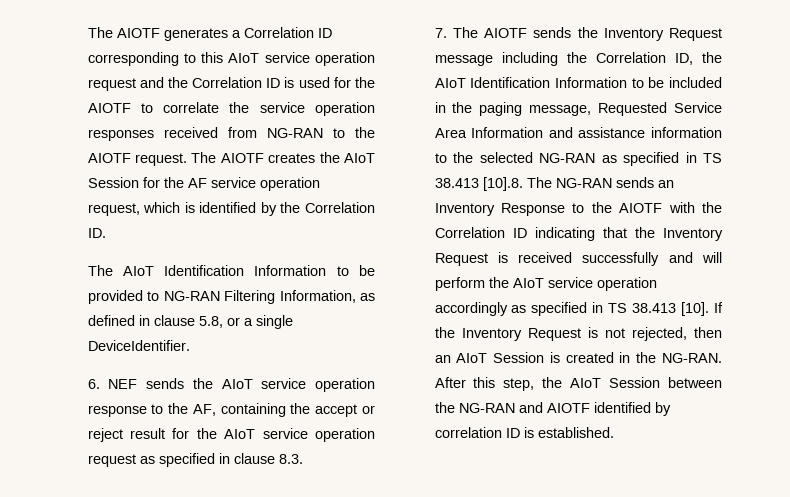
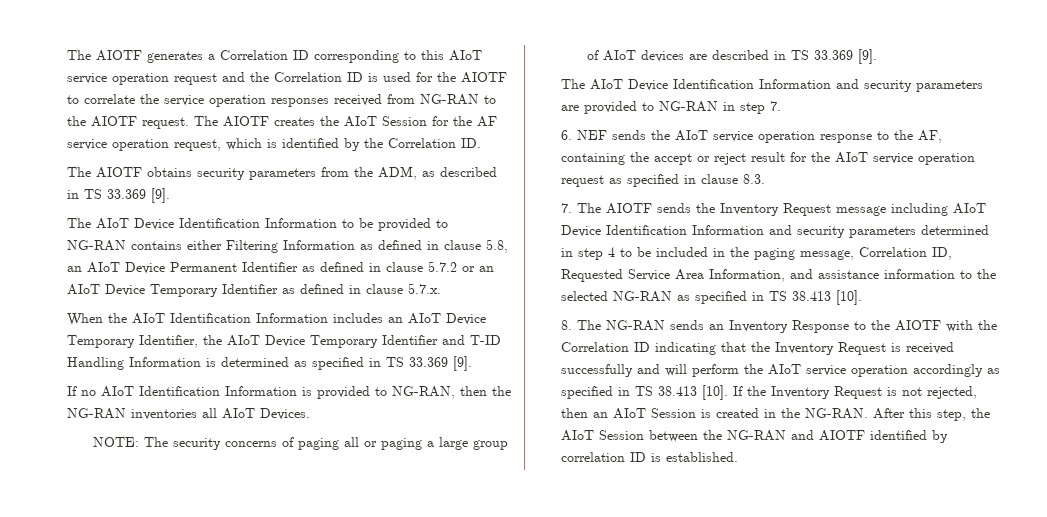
[87,265,154,276] // The AIoT -> [67,166,498,180] [67,188,171,203] [67,218,175,230] // The AIOTF obtains security parameters from the ADM, as described in TS 33.369 [9]. // The AIoT Device
[224,290,356,304] Filtering Information, -> [131,240,356,253] contains either Filtering Information
[226,315,293,329] [87,340,190,351] or a single DeviceIdentifier. -> [67,261,495,274] [67,283,442,297] [67,313,487,326] [67,335,502,348] [67,356,473,371] [67,386,512,399] [67,408,311,420] [93,437,509,450] [587,49,878,64] [561,79,984,92] [561,101,782,114] an AIoT Device Permanent Identifier as defined in clause 5.7.2 or an AIoT Device Temporary Identifier as defined in clause 5.7.x. // When the AIoT Identification Information includes an AIoT Device Temporary Identifier, the AIoT Device Temporary Identifier and T-ID Handling Information is determined as specified in TS 33.369 [9]. // If no AIoT Identification Information is provided to NG-RAN, then the NG-RAN inventories all AIoT Devices. // NOTE: The security concerns of paging all or paging a large group of AIoT devices are described in TS 33.369 [9]. // The AIoT Device Identification Information and security parameters are provided to NG-RAN in step 7.
[566,52,722,65] [434,77,627,88] the Correlation ID, the AIoT Identification Information -> [953,203,987,214] [561,225,990,238] [561,247,616,260] AIoT Device Identification Information and security parameters determined in step 4
(592, 110) none -> [859,247,953,260] Correlation ID,
[471,127,544,138] Information -> [709,269,786,282] Information,
[482,177,523,191] [10].8. -> [836,290,863,305] [561,320,573,330] [10]. // 8.

